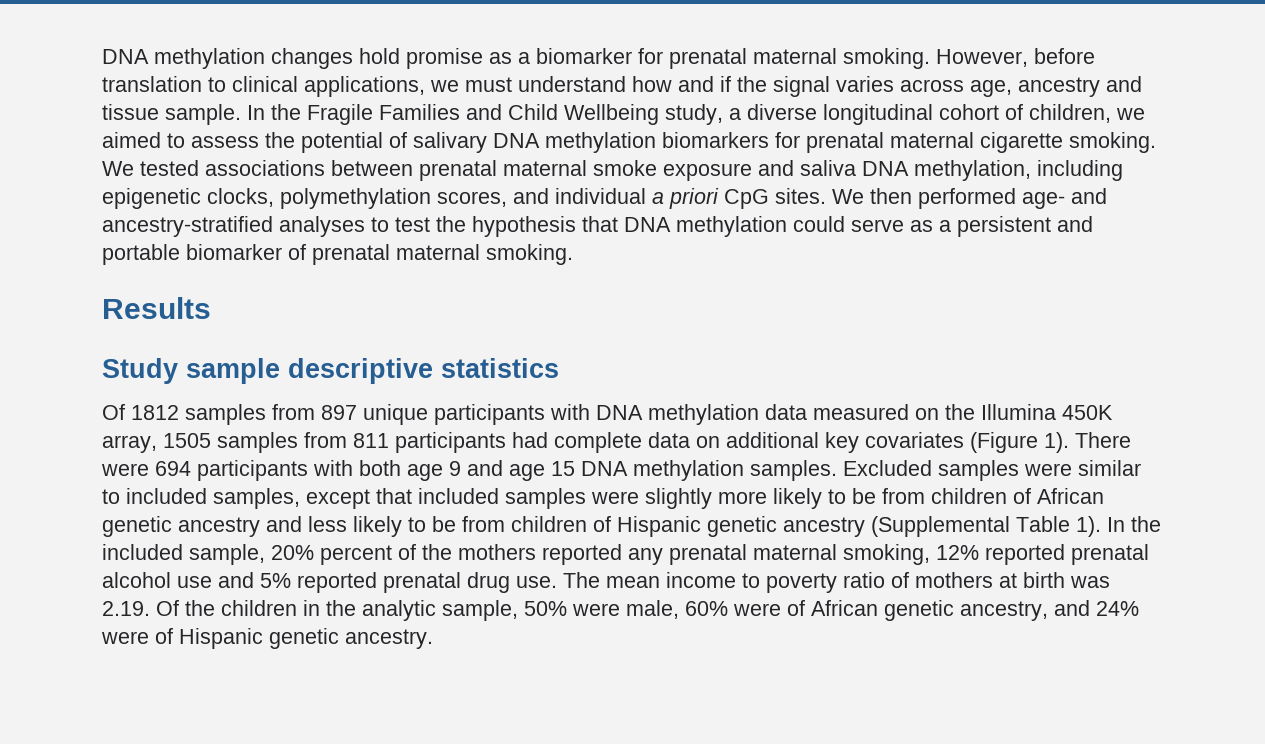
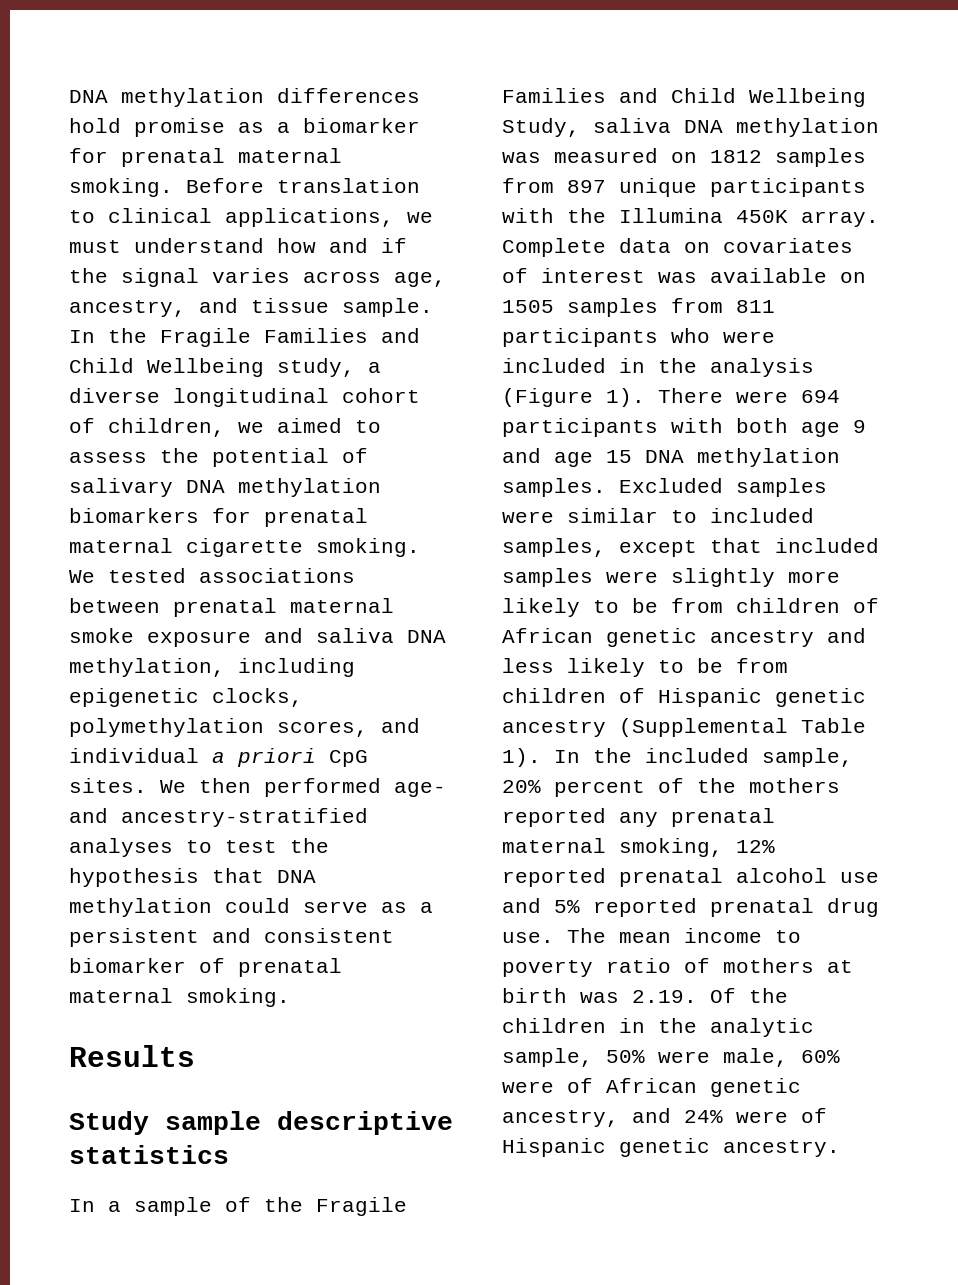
[102,48,353,69] DNA methylation changes -> [69,88,420,107] DNA methylation differences
[936,48,1095,67] However, before -> [186,178,264,193] Before
[1018,77,1100,97] ancestry -> [69,300,186,317] ancestry,
[102,244,180,265] portable -> [264,928,394,943] consistent
[102,404,125,420] Of -> [69,1197,407,1216] [502,88,866,107] [502,118,879,137] [502,148,697,163] In a sample of the Fragile Families and Child Wellbeing Study, saliva DNA methylation was measured on
[596,404,1113,425] [102,435,157,453] DNA methylation data measured on the Illumina 450K array, -> [567,208,879,227] [502,238,853,257] [502,268,866,283] the Illumina 450K array. Complete data on covariates of interest was available on
[512,432,964,453] had complete data on additional key covariates -> [671,328,775,343] [502,358,814,377] who were included in the analysis

